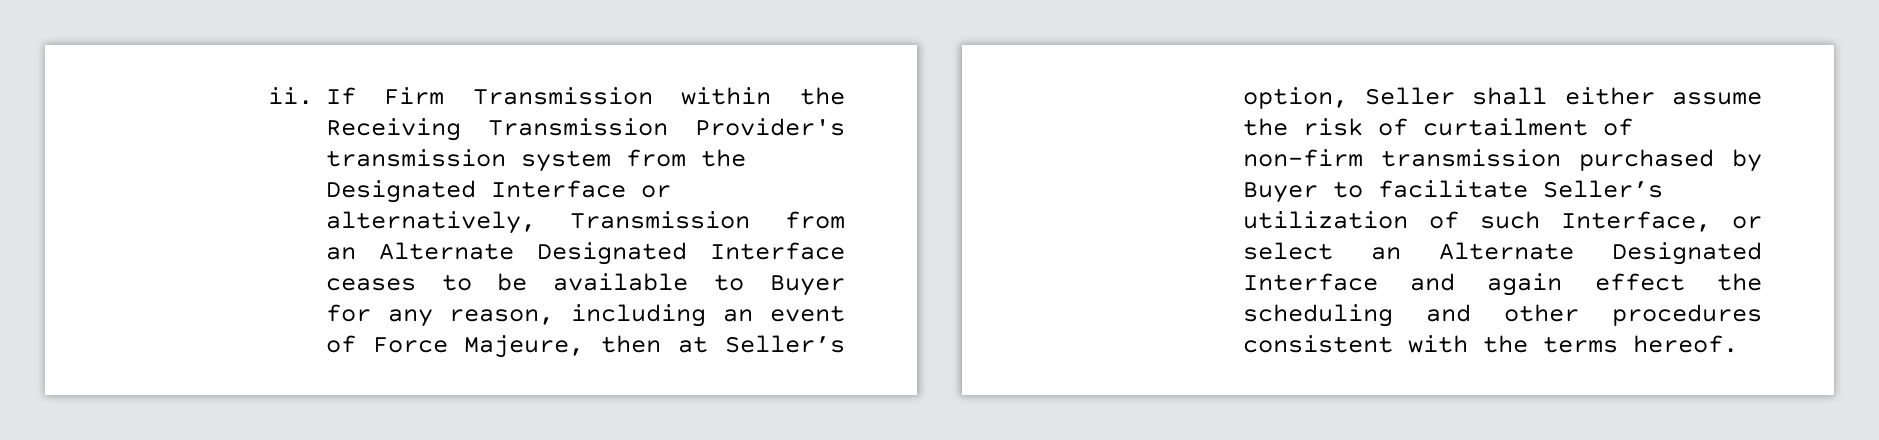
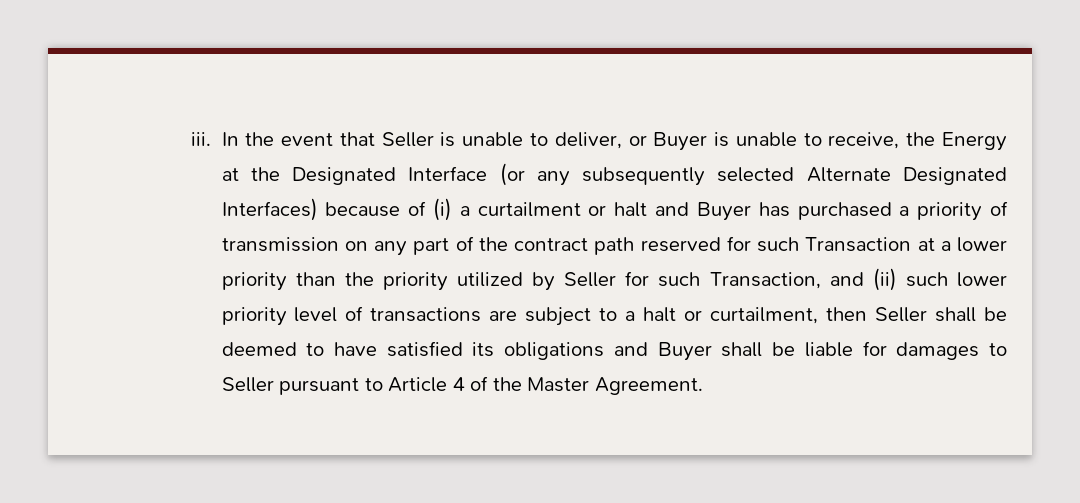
[267,87,845,105] [325,118,845,141] [325,149,746,172] [325,180,671,203] [325,211,845,234] [325,242,845,265] [325,273,846,296] [325,304,846,327] [325,335,846,358] [1242,87,1762,109] [1242,118,1633,136] [1242,149,1762,172] [1242,180,1663,203] [1242,211,1762,232] [1242,242,1762,265] [1242,273,1762,296] [1242,304,1762,327] [1242,335,1738,353] ii. If Firm Transmission within the Receiving Transmission Provider's transmission system from the Designated Interface or alternatively, Transmission from an Alternate Designated Interface ceases to be available to Buyer for any reason, including an event of Force Majeure, then at Seller’s option, Seller shall either assume the risk of curtailment of non-firm transmission purchased by Buyer to facilitate Seller’s utilization of such Interface, or select an Alternate Designated Interface and again effect the scheduling and other procedures consistent with the terms hereof. -> [191,132,1008,151] [221,163,1008,186] [221,198,1008,221] [221,236,1007,256] [221,268,1007,291] [221,306,1008,326] [221,341,1007,361] [221,376,703,395] iii. In the event that Seller is unable to deliver, or Buyer is unable to receive, the Energy at the Designated Interface (or any subsequently selected Alternate Designated Interfaces) because of (i) a curtailment or halt and Buyer has purchased a priority of transmission on any part of the contract path reserved for such Transaction at a lower priority than the priority utilized by Seller for such Transaction, and (ii) such lower priority level of transactions are subject to a halt or curtailment, then Seller shall be deemed to have satisfied its obligations and Buyer shall be liable for damages to Seller pursuant to Article 4 of the Master Agreement.

